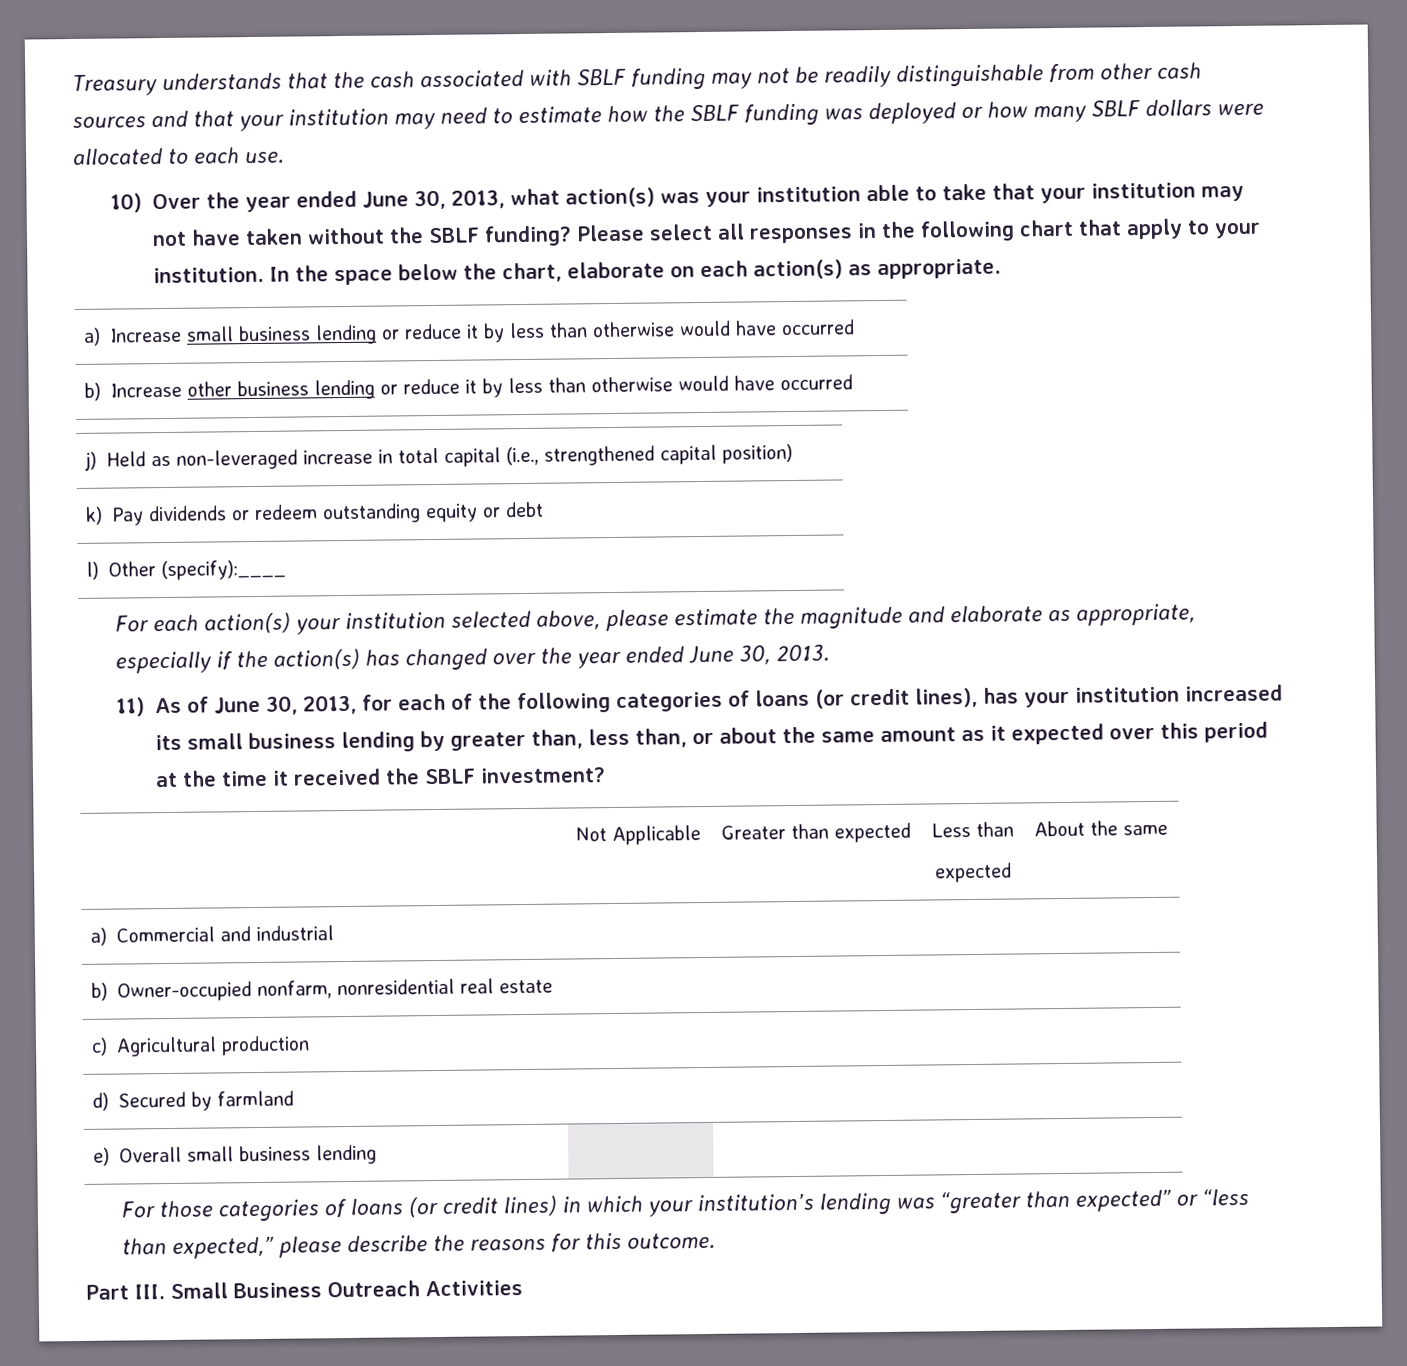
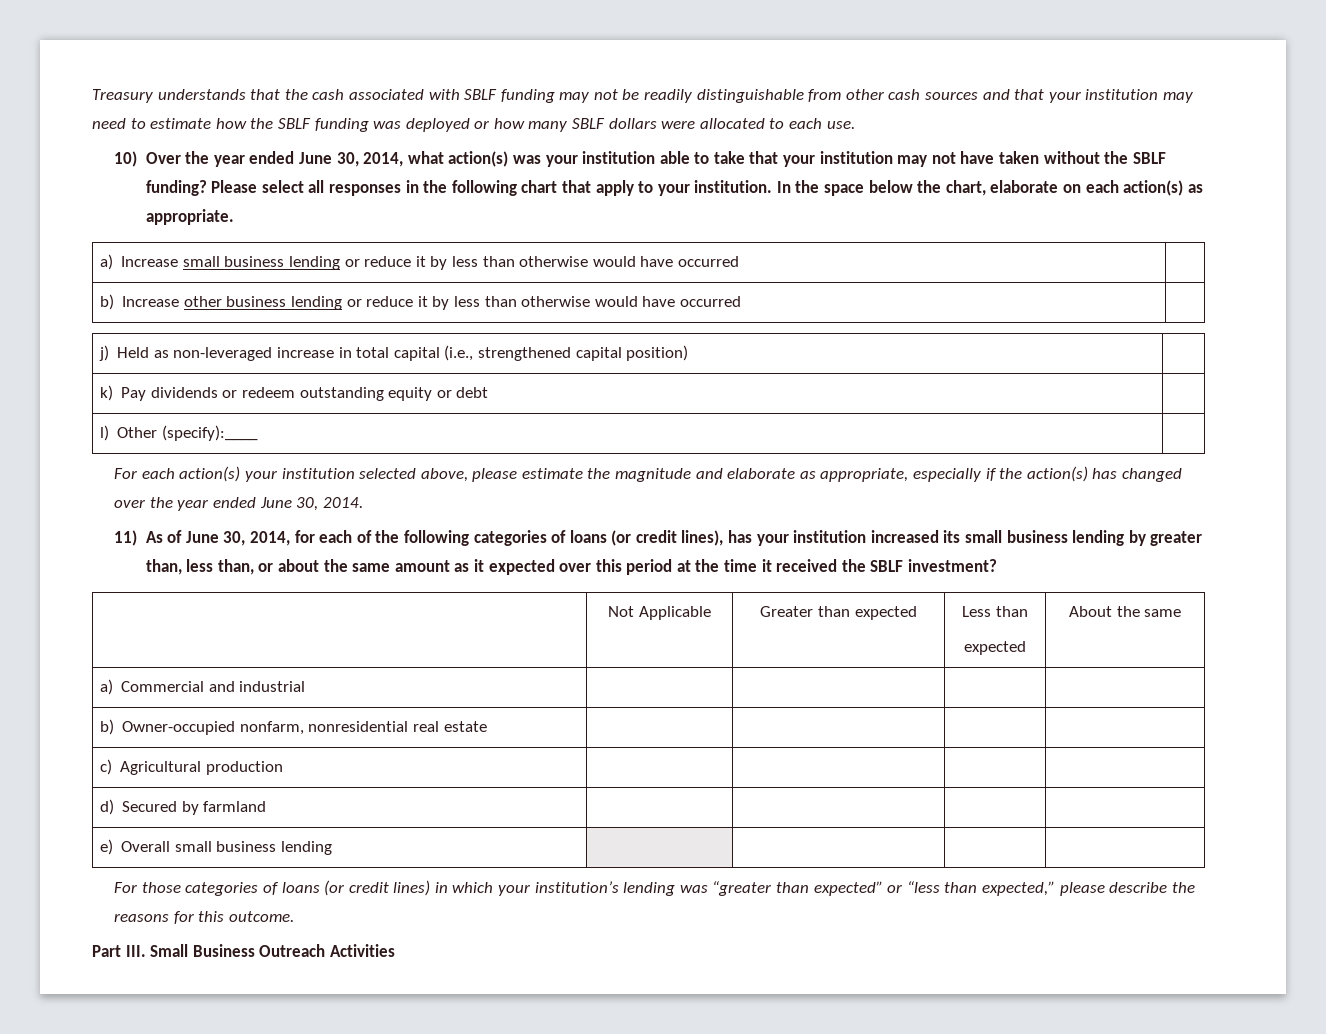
[450,189,505,209] 2013, -> [363,152,404,167] 2014,
[775,644,830,663] 2013. -> [322,497,363,508] 2014.
[302,694,357,715] 2013, -> [249,531,290,546] 2014,

